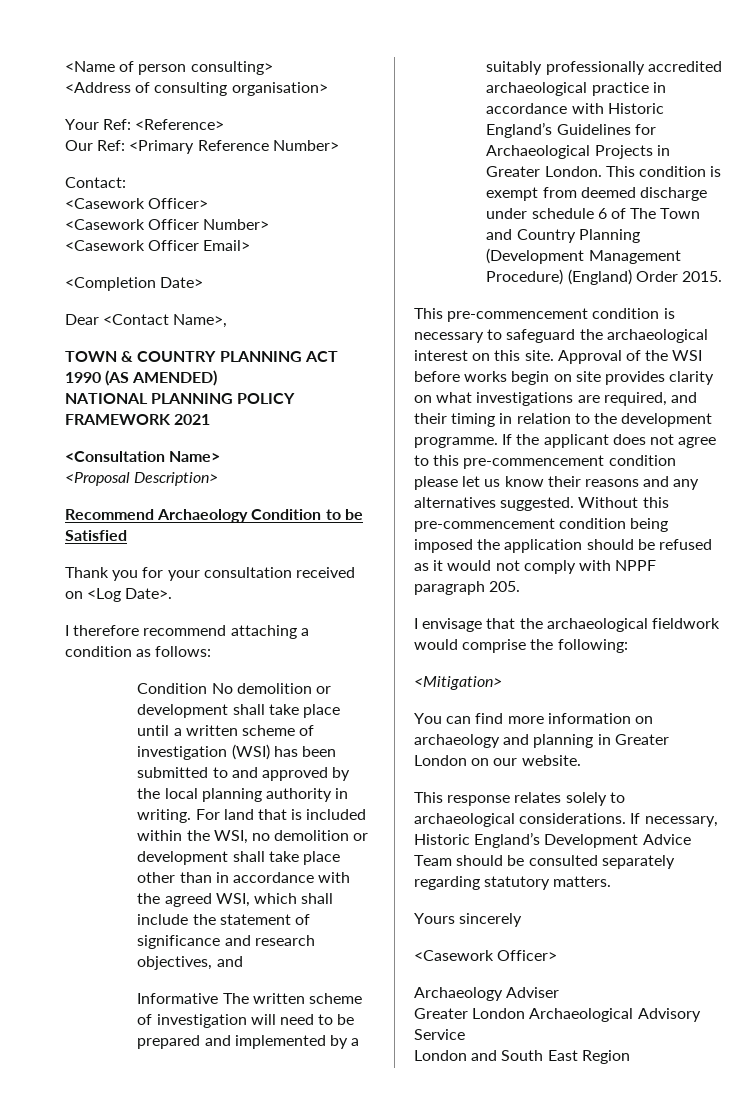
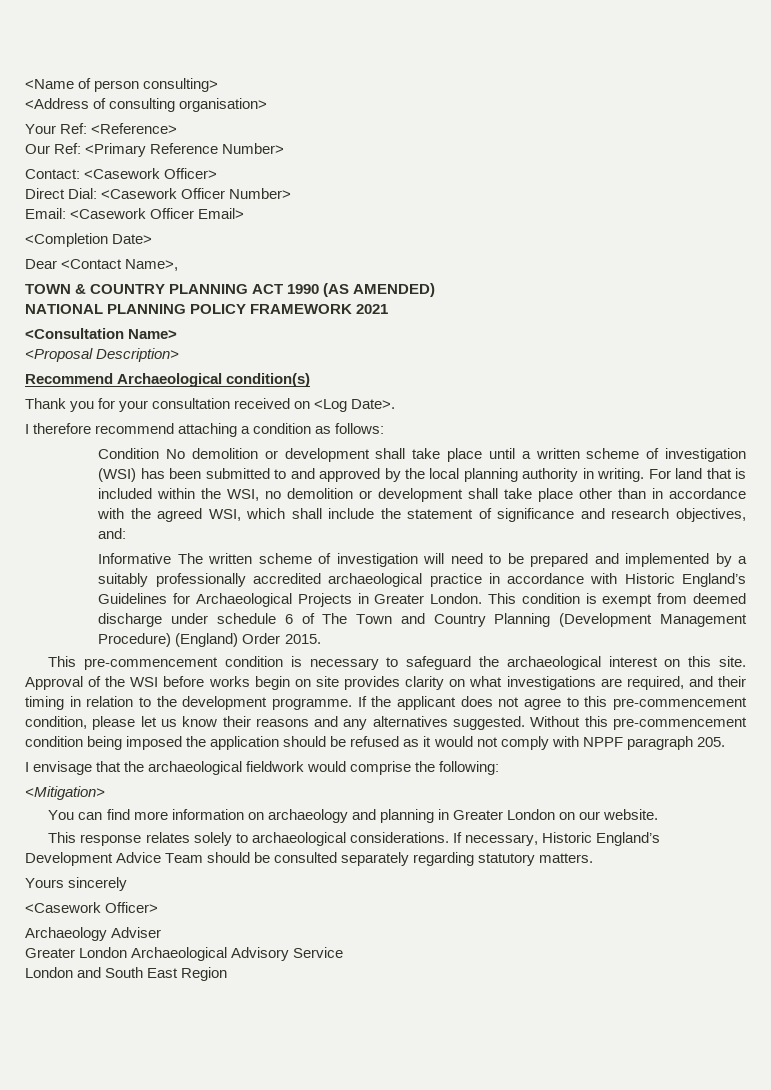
[65,198,209,209] // <Casework Officer> // -> [84,168,218,179] [25,188,98,199] <Casework Officer> // Direct Dial:
(270, 224) none -> [25,208,66,219] Email:
[157,509,363,523] [65,530,127,541] Archaeology Condition to be Satisfied -> [117,373,311,387] Archaeological condition(s)
[216,956,243,967] and -> [98,528,127,539] and:
[608,455,676,466] condition -> [25,716,87,729] condition,

